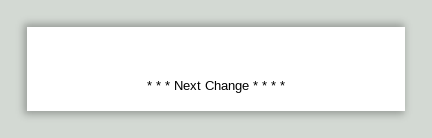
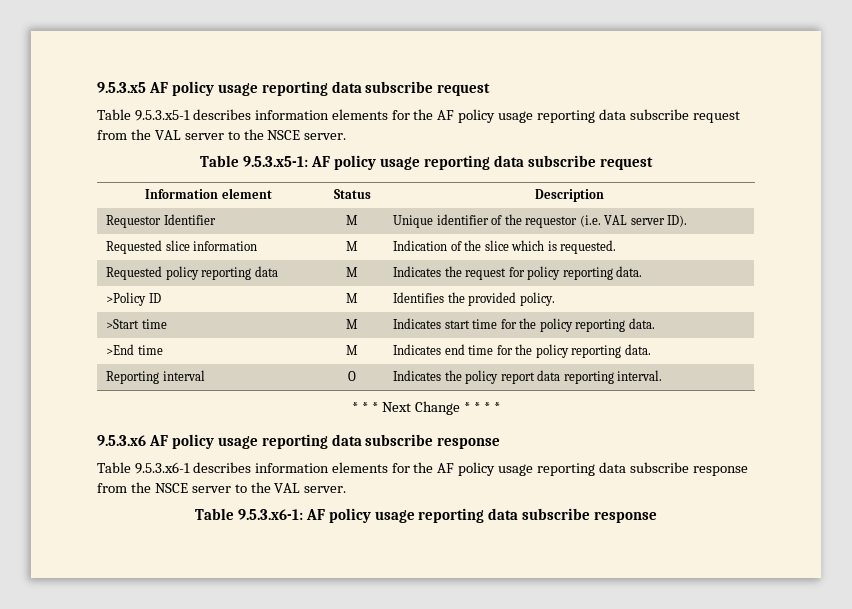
(147, 85) none -> [97,81,491,96] [97,109,740,123] [97,129,347,140] [200,155,653,170] [145,188,272,199] [333,189,371,199] [535,189,604,202] [106,214,216,228] [346,215,358,225] [393,214,688,228] [106,240,258,254] [346,241,358,251] [393,240,617,254] [106,266,278,280] [346,267,358,277] [393,266,643,280] [106,292,161,306] [346,293,358,303] [393,292,555,306] [106,319,167,329] [346,319,358,329] [393,318,655,332] [106,344,163,355] [346,345,358,355] [393,344,651,358] [106,370,205,384] [348,371,356,381] [393,370,663,384] 9.5.3.x5 AF policy usage reporting data subscribe request // Table 9.5.3.x5-1 describes information elements for the AF policy usage reporting data subscribe request from the VAL server to the NSCE server. // Table 9.5.3.x5-1: AF policy usage reporting data subscribe request // Information element | Status | Description // Requestor Identifier | M | Unique identifier of the requestor (i.e. VAL server ID). // Requested slice information | M | Indication of the slice which is requested. // Requested policy reporting data | M | Indicates the request for policy reporting data. // >Policy ID | M | Identifies the provided policy. // >Start time | M | Indicates start time for the policy reporting data. // >End time | M | Indicates end time for the policy reporting data. // Reporting interval | O | Indicates the policy report data reporting interval. //
(285, 85) none -> [97,434,501,449] [97,462,748,476] [97,482,347,493] [194,508,658,523] // 9.5.3.x6 AF policy usage reporting data subscribe response // Table 9.5.3.x6-1 describes information elements for the AF policy usage reporting data subscribe response from the NSCE server to the VAL server. // Table 9.5.3.x6-1: AF policy usage reporting data subscribe response

